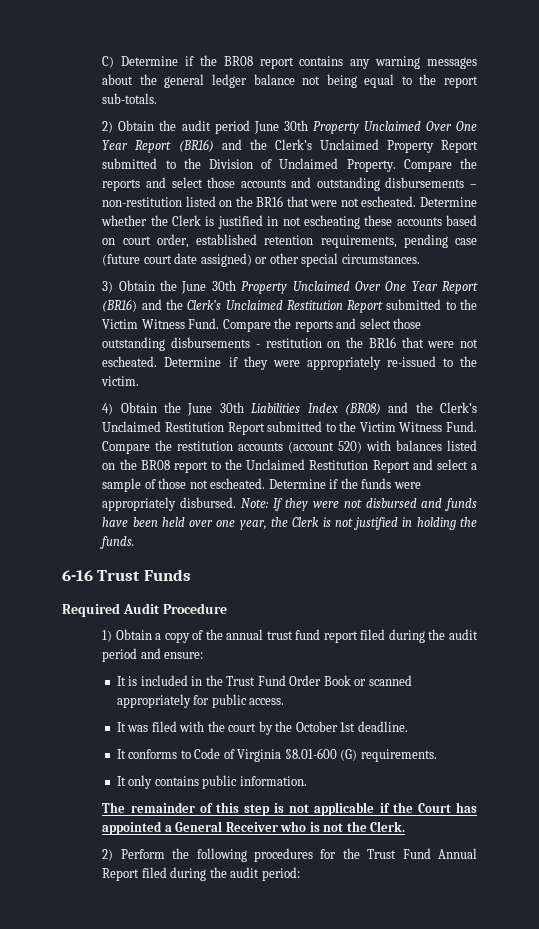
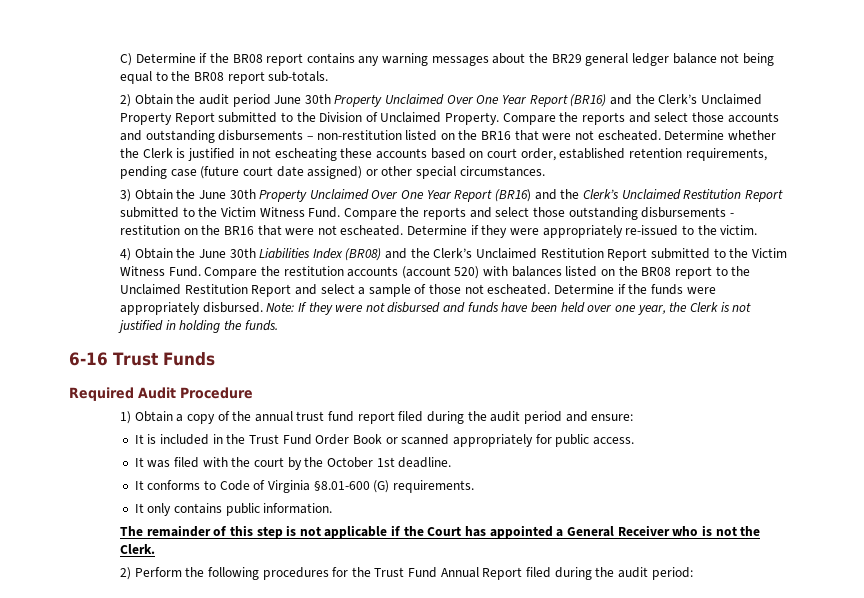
(157, 79) none -> [551,54,582,63] BR29
(437, 79) none -> [193,72,224,81] BR08

